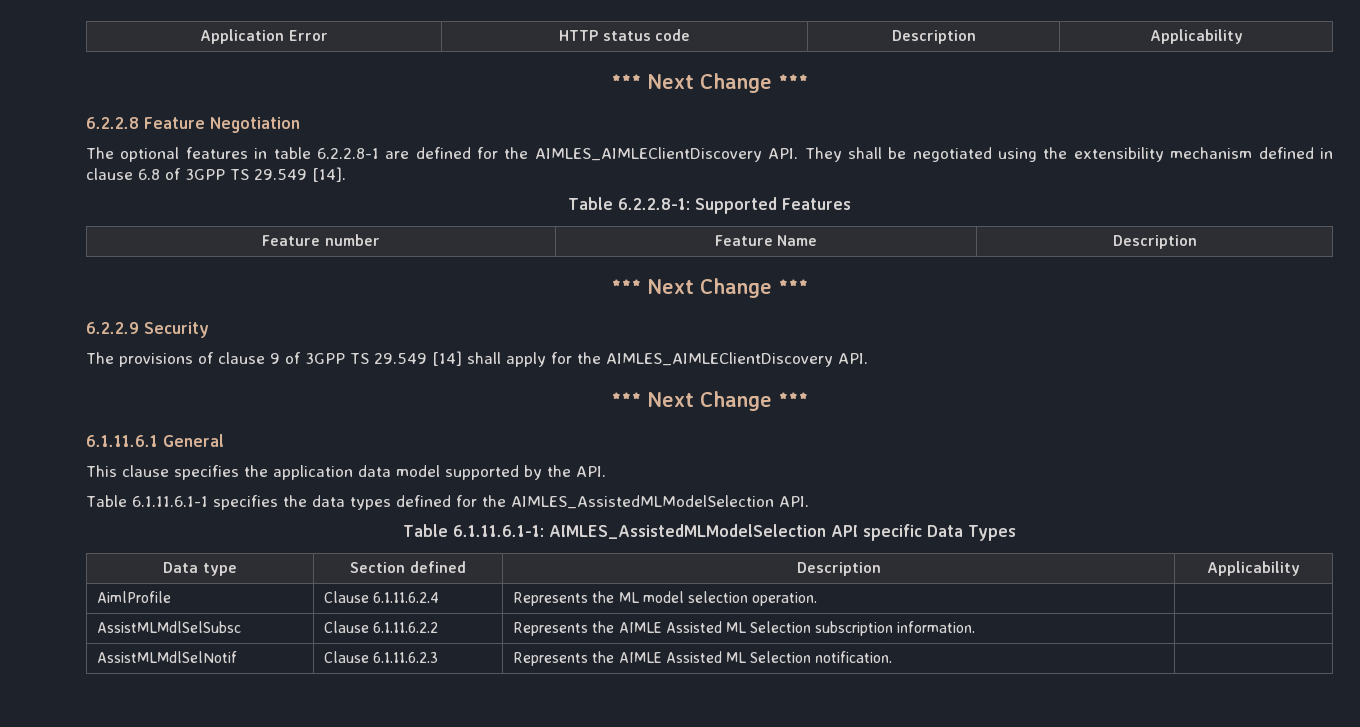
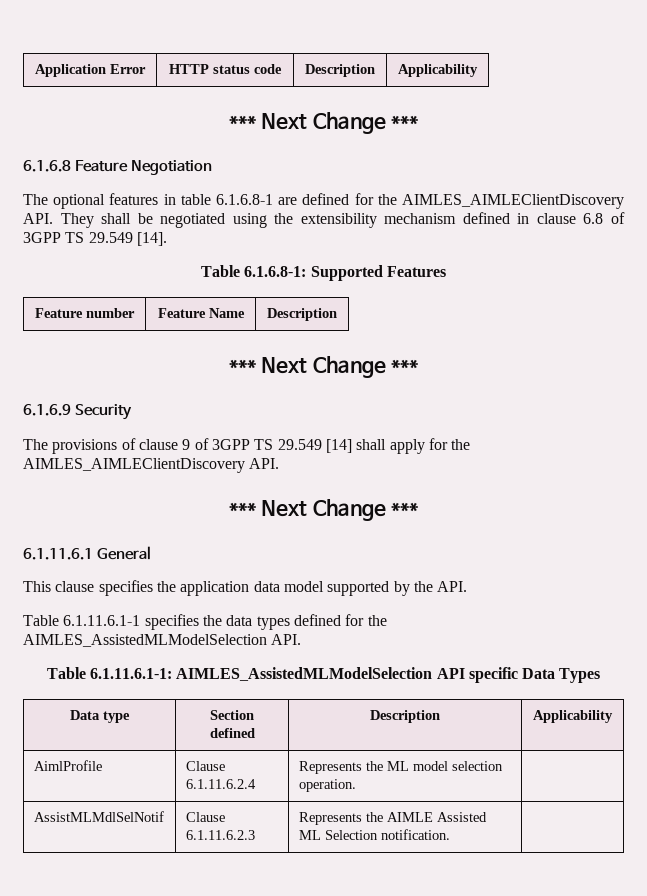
[86,117,139,129] 6.2.2.8 -> [23,160,71,172] 6.1.6.8
[316,148,379,159] 6.2.2.8-1 -> [215,194,273,205] 6.1.6.8-1
[617,198,690,210] 6.2.2.8-1: -> [244,266,307,277] 6.1.6.8-1:
[86,322,139,334] 6.2.2.9 -> [23,404,71,416] 6.1.6.9
[97,621,242,633] [324,621,439,633] [513,621,976,636] // AssistMLMdlSelSubsc | Clause 6.1.11.6.2.2 | Represents the AIMLE Assisted ML Selection subscription information. | -> (356, 785) none

